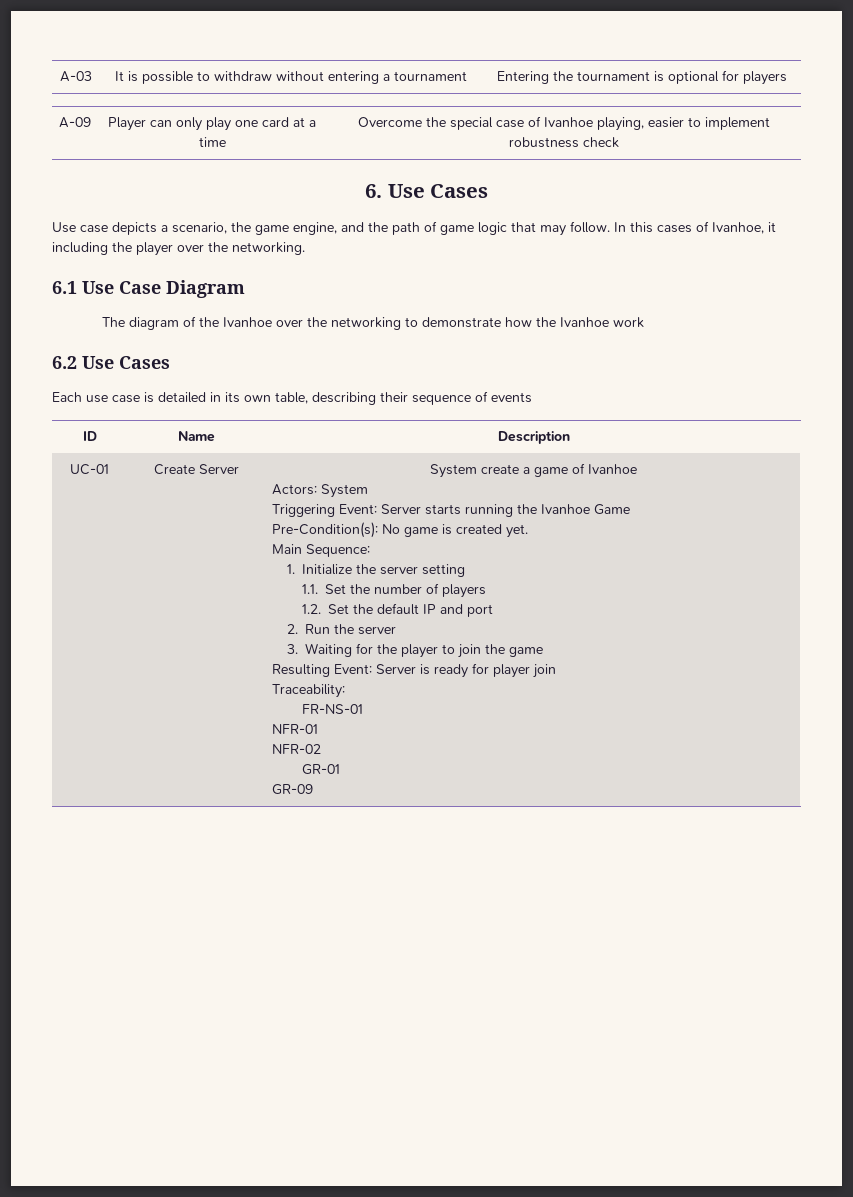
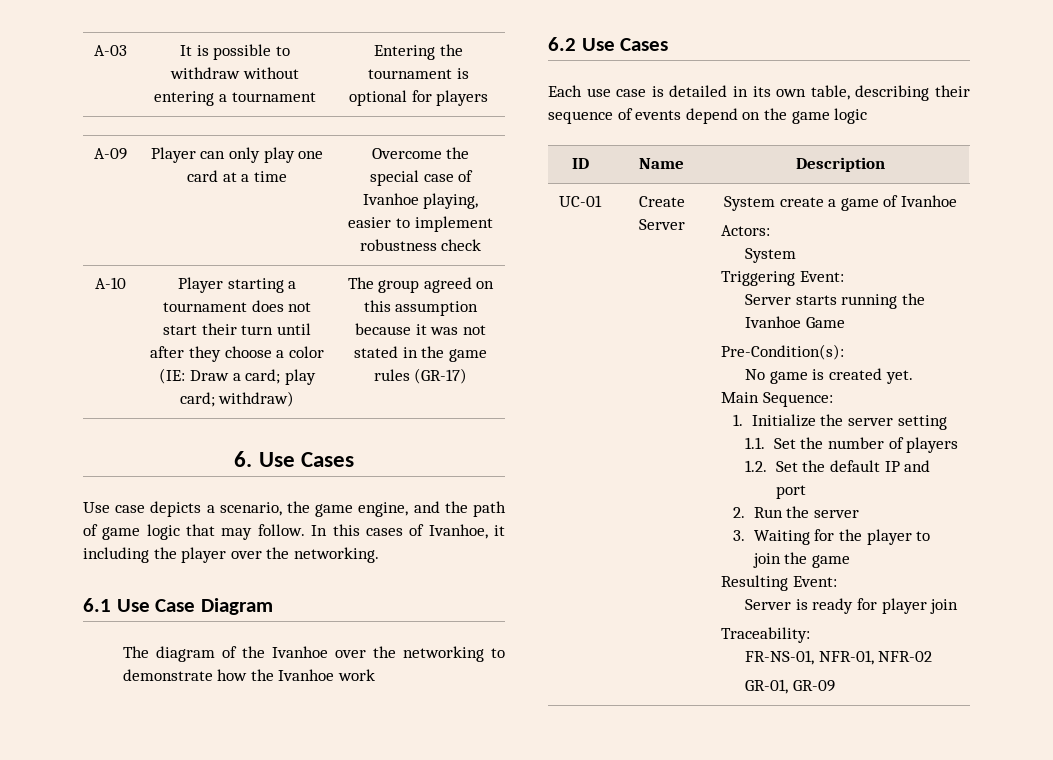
(619, 142) none -> [95,277,126,289] [177,277,297,293] [162,300,312,312] [163,323,311,335] [150,346,324,362] [159,368,316,385] [179,391,295,407] [347,277,495,293] [363,300,479,316] [355,323,486,335] [354,346,487,362] [373,368,468,384] // A-10 | Player starting a tournament does not start their turn until after they choose a color (IE: Draw a card; play card; withdraw) | The group agreed on this assumption because it was not stated in the game rules (GR-17)
(532, 397) none -> [685,108,868,124] depend on the game logic
(318, 489) none -> (771, 230) //
(378, 509) none -> (845, 276) //
(379, 530) none -> (845, 352) //
(373, 669) none -> (838, 581) //
[302,704,364,714] [272,724,319,734] FR-NS-01 // NFR-01 // -> [745,650,874,665] FR-NS-01, NFR-01,
[302,764,341,775] GR-01 // -> [745,679,789,694] GR-01,

